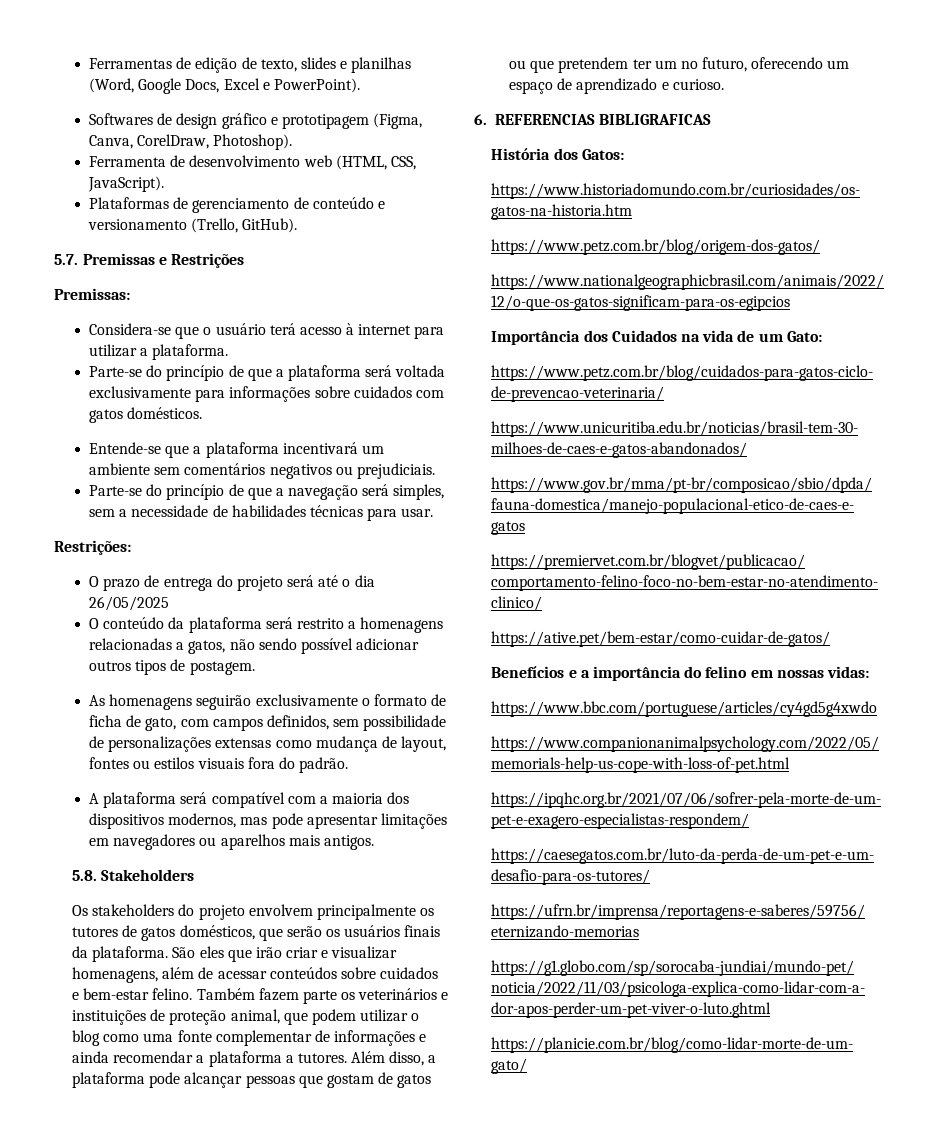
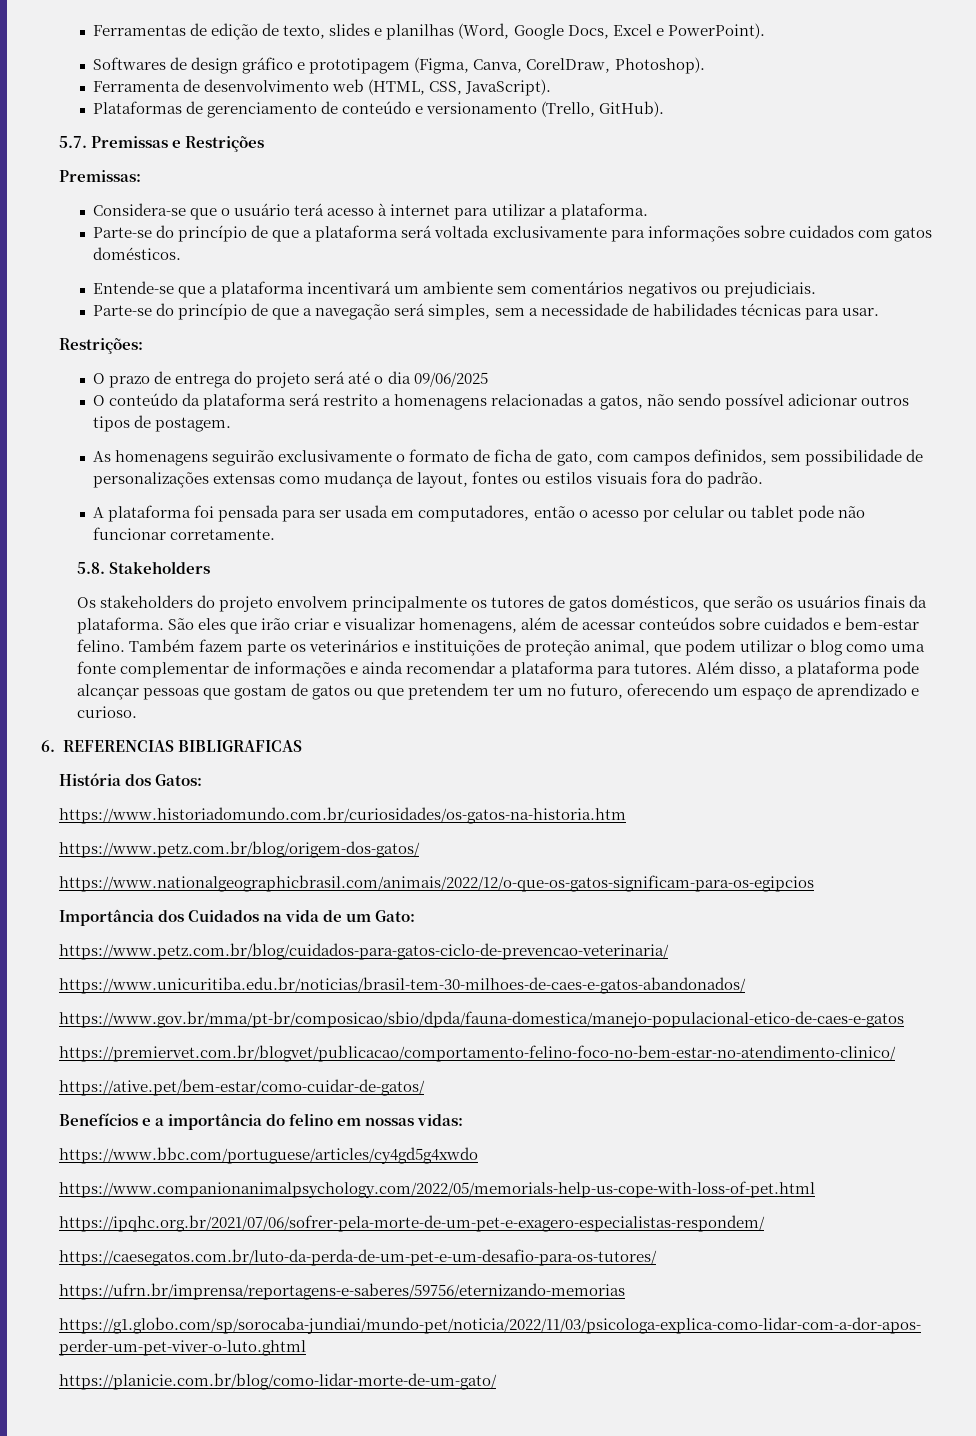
[89,596,170,611] 26/05/2025 -> [413,372,488,387] 09/06/2025
[180,792,410,808] [89,813,447,829] [89,834,374,850] será compatível com a maioria dos dispositivos modernos, mas pode apresentar limitações em navegadores ou aparelhos mais antigos. -> [194,505,865,522] [93,527,276,540] foi pensada para ser usada em computadores, então o acesso por celular ou tablet pode não funcionar corretamente.
[285,1055,294,1063] a -> [597,666,632,678] para

